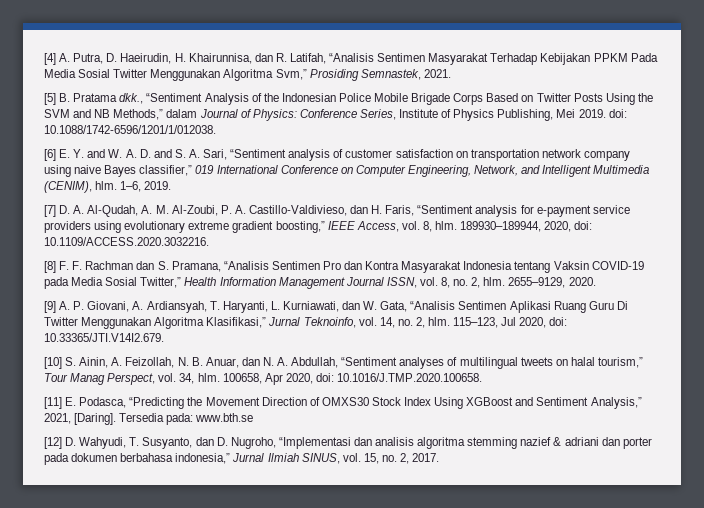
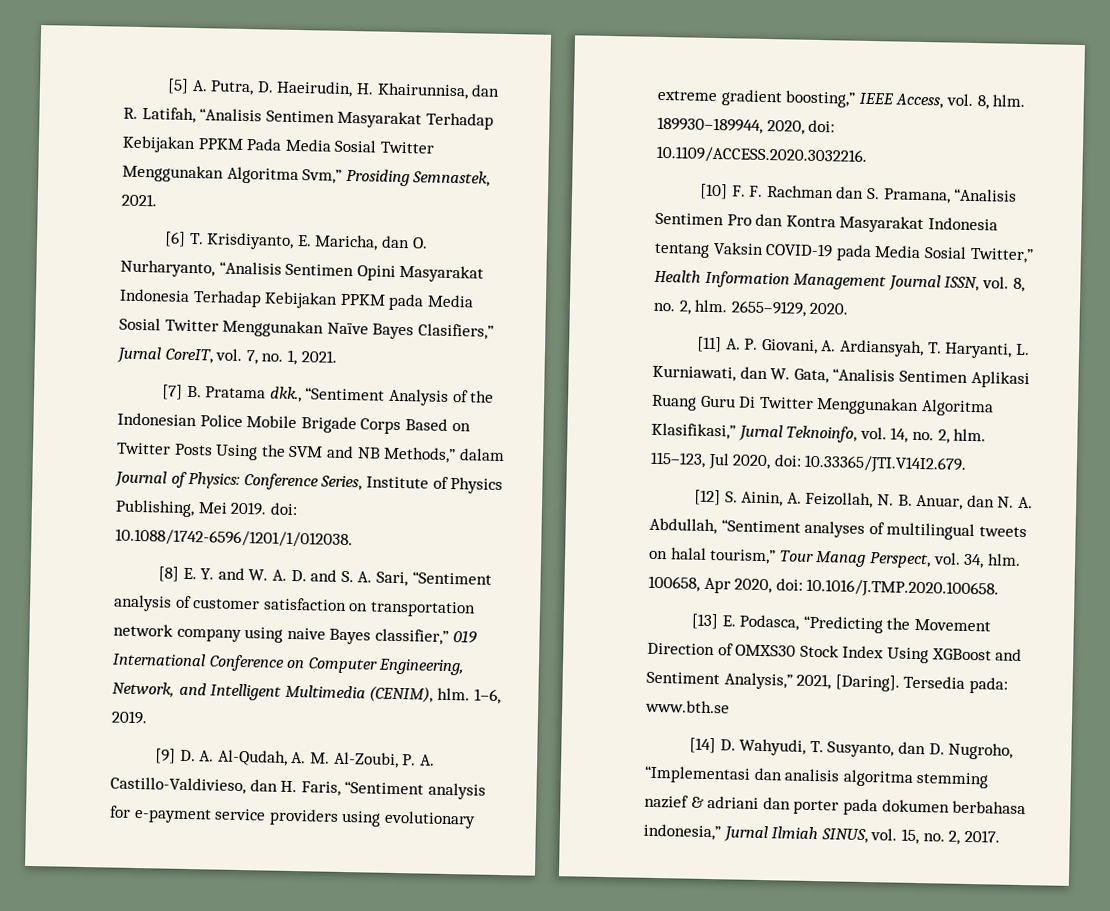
[44,53,56,65] [4] -> [167,78,190,94] [5]
[44,93,56,105] [5] -> [164,231,428,251] [120,259,485,283] [119,288,474,311] [119,317,494,340] [116,346,337,366] [162,384,184,400] [6] T. Krisdiyanto, E. Maricha, dan O. Nurharyanto, “Analisis Sentimen Opini Masyarakat Indonesia Terhadap Kebijakan PPKM pada Media Sosial Twitter Menggunakan Naïve Bayes Clasifiers,” Jurnal CoreIT, vol. 7, no. 1, 2021. // [7]
[44,149,56,161] [6] -> [158,566,180,582] [8]
[44,205,56,217] [7] -> [155,748,177,764] [9]
[44,261,56,273] [8] -> [699,183,729,200] [10]
[44,301,56,313] [9] -> [697,336,723,353] [11]
[44,357,62,369] [10] -> [694,489,722,506] [12]
[44,397,62,409] [11] -> [691,613,719,630] [13]
[44,437,62,449] [12] -> [689,737,717,754] [14]

